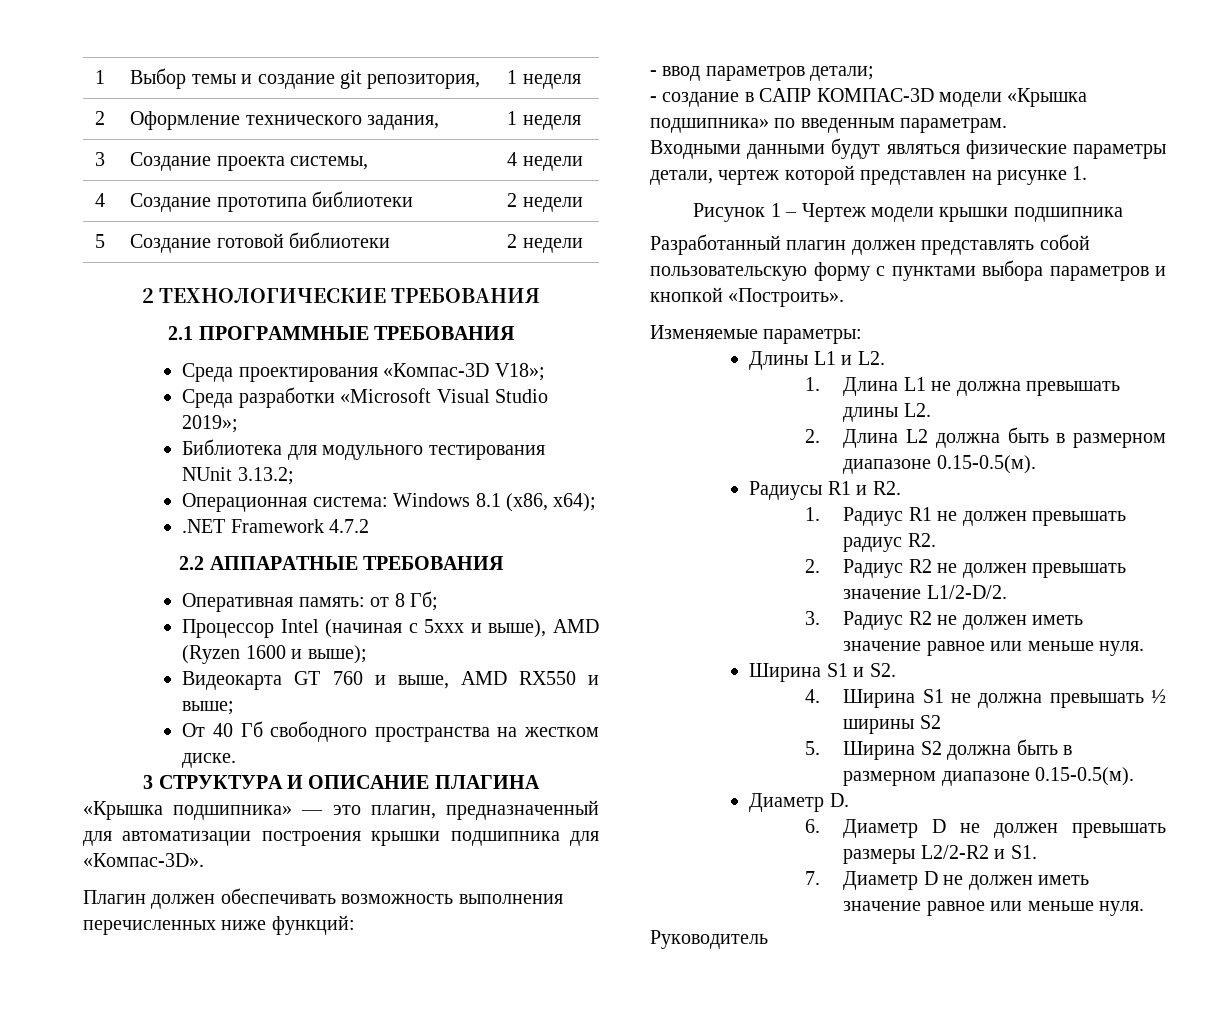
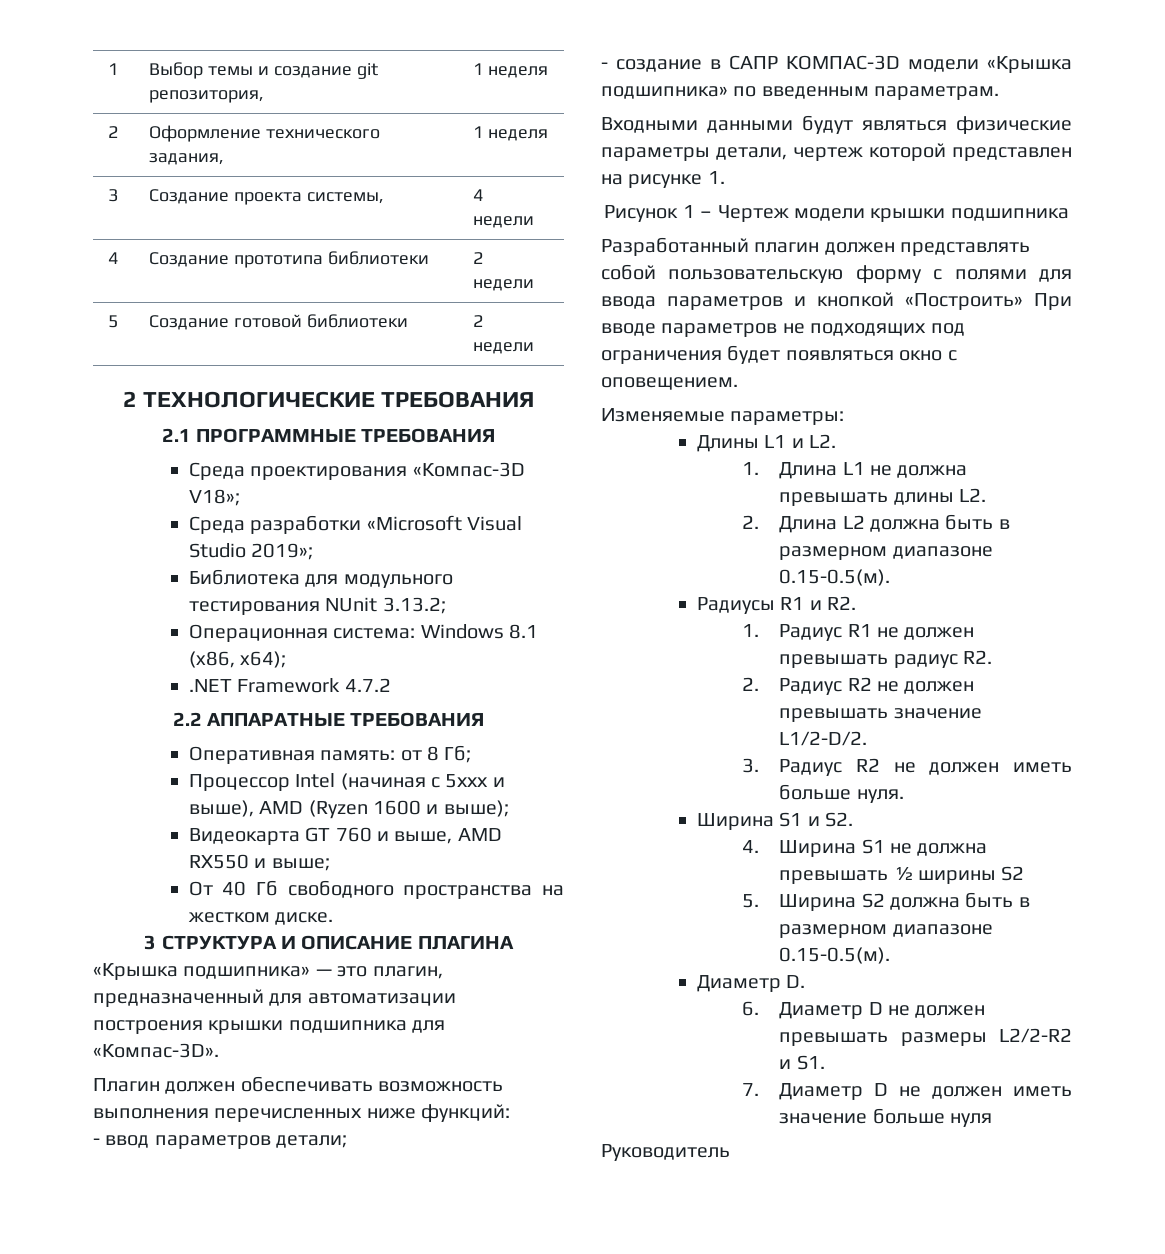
[891,260,1166,281] [650,287,845,307] пунктами выбора параметров и кнопкой «Построить». -> [954,269,1072,282] [601,292,1072,310] [601,323,965,337] [601,345,957,364] [601,377,738,390] полями для ввода параметров и кнопкой «Построить» При вводе параметров не подходящих под ограничения будет появляться окно с оповещением.
[843,641,1094,656] значение равное или меньше -> [779,784,852,800] больше
[926,901,1144,916] равное или меньше нуля. -> [872,1108,993,1127] больше нуля

